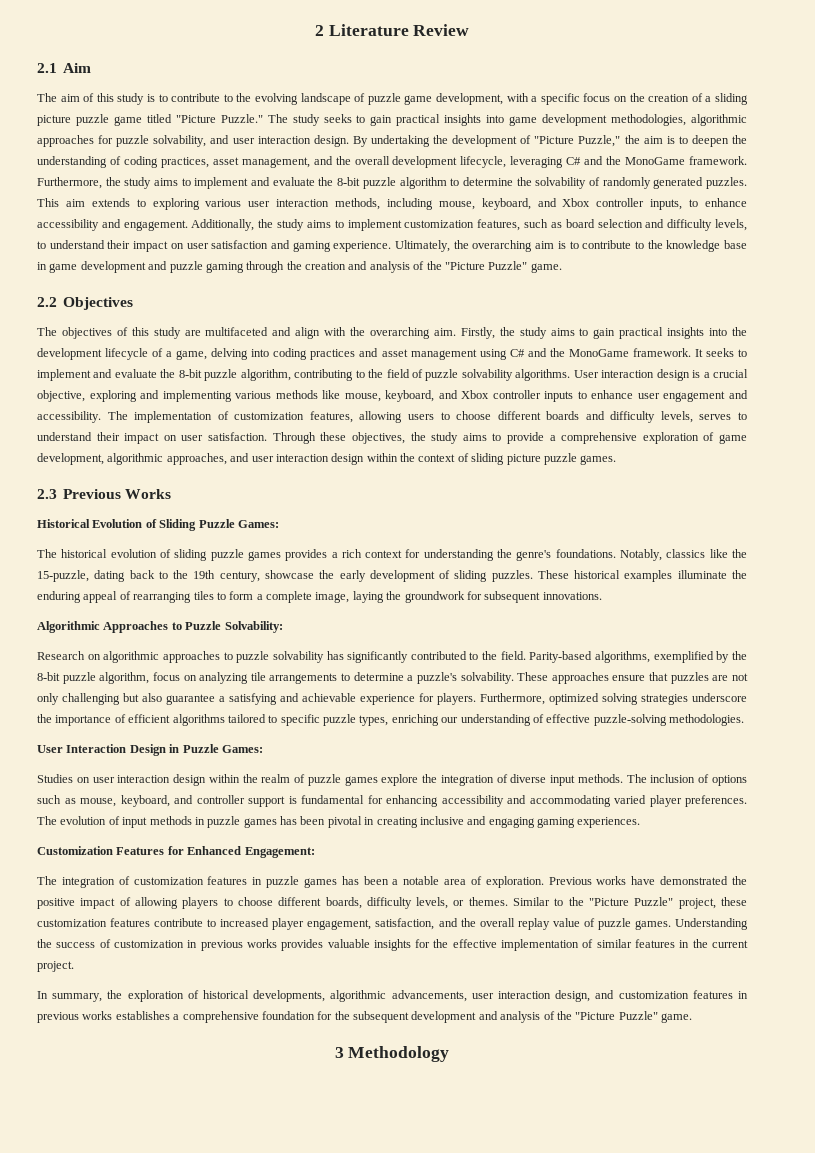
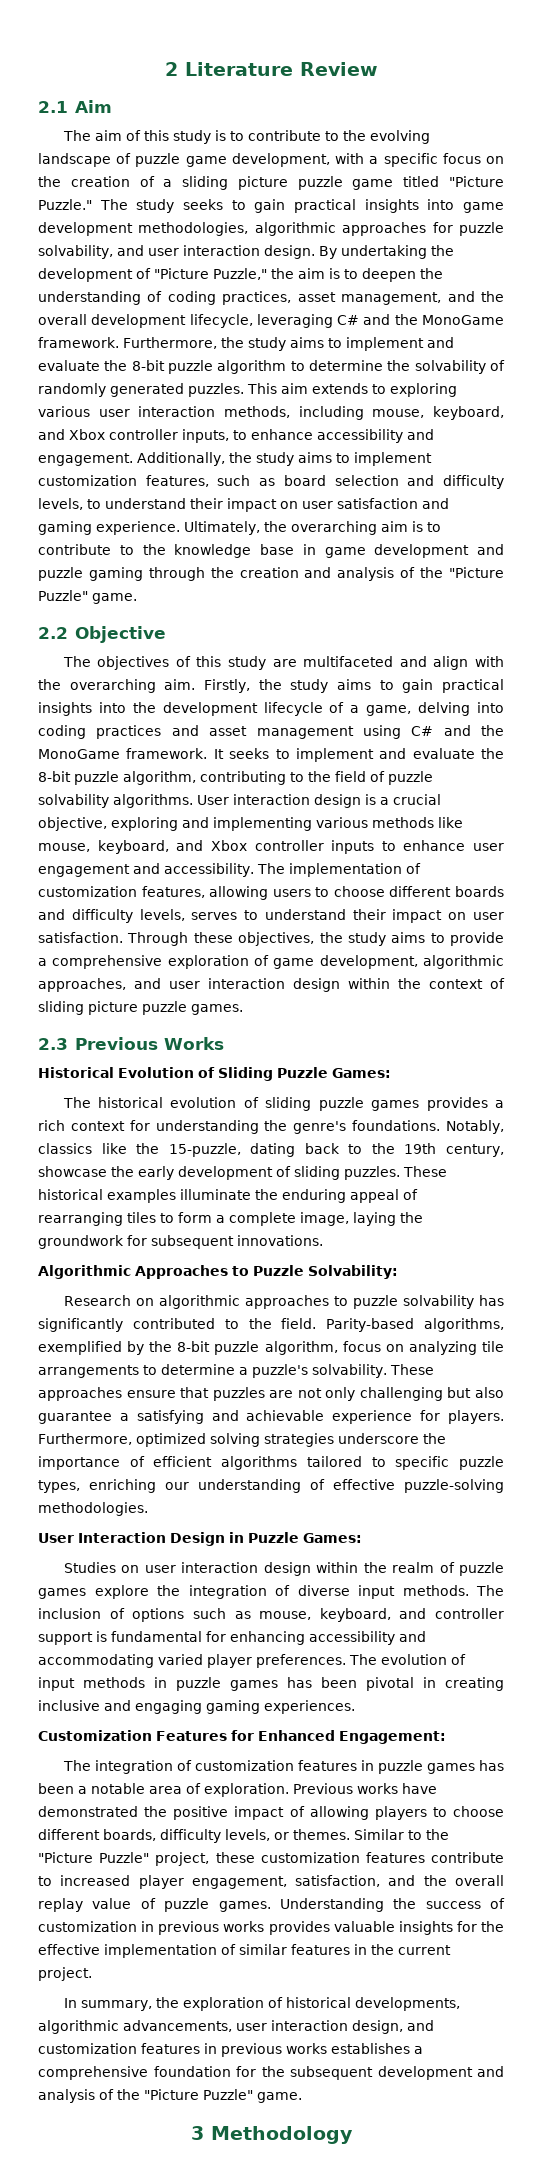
[63,297,134,310] Objectives -> [74,626,166,643] Objective

